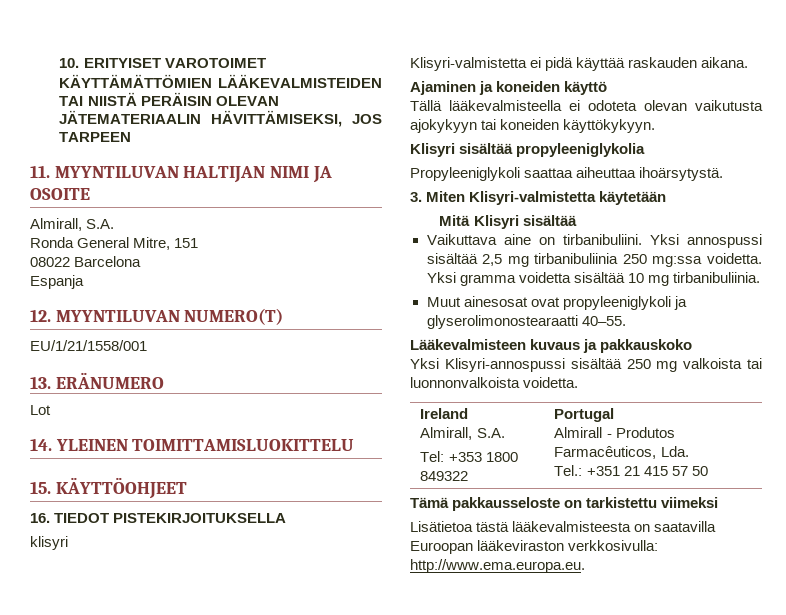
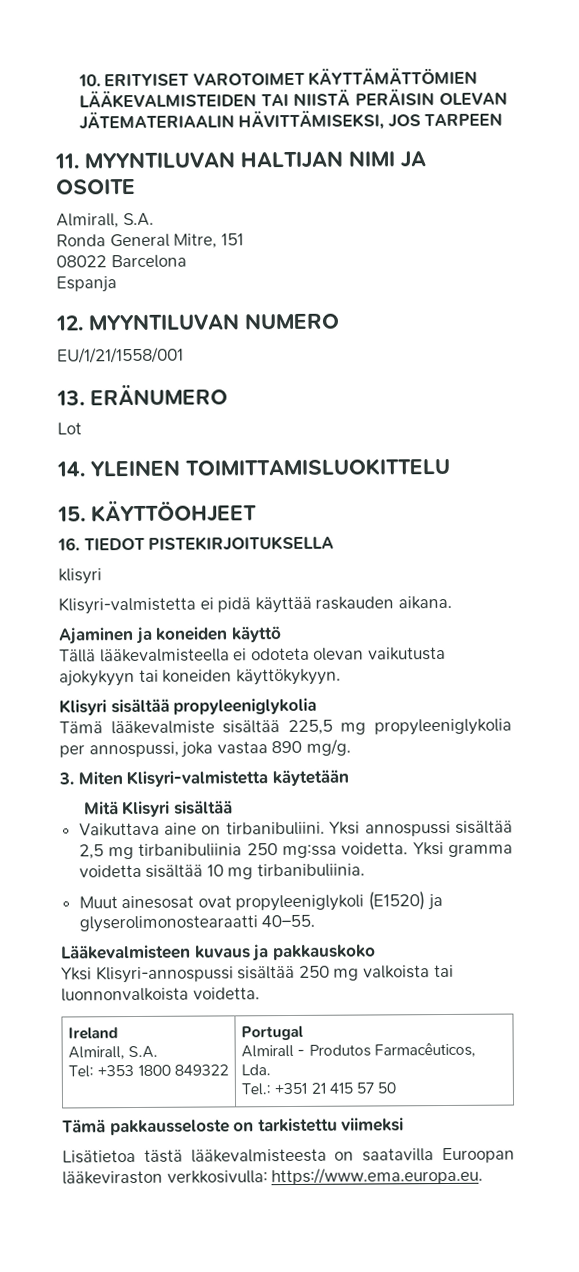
[184,308,284,325] NUMERO(T) -> [244,312,340,330] NUMERO
[410,167,724,181] Propyleeniglykoli saattaa aiheuttaa ihoärsytystä. -> [59,718,512,736] [59,738,351,758] Tämä lääkevalmiste sisältää 225,5 mg propyleeniglykolia per annospussi, joka vastaa 890 mg/g.
(671, 303) none -> [368,891,426,911] (E1520)
[410,559,585,573] http://www.ema.europa.eu. -> [271,1166,484,1186] https://www.ema.europa.eu.

